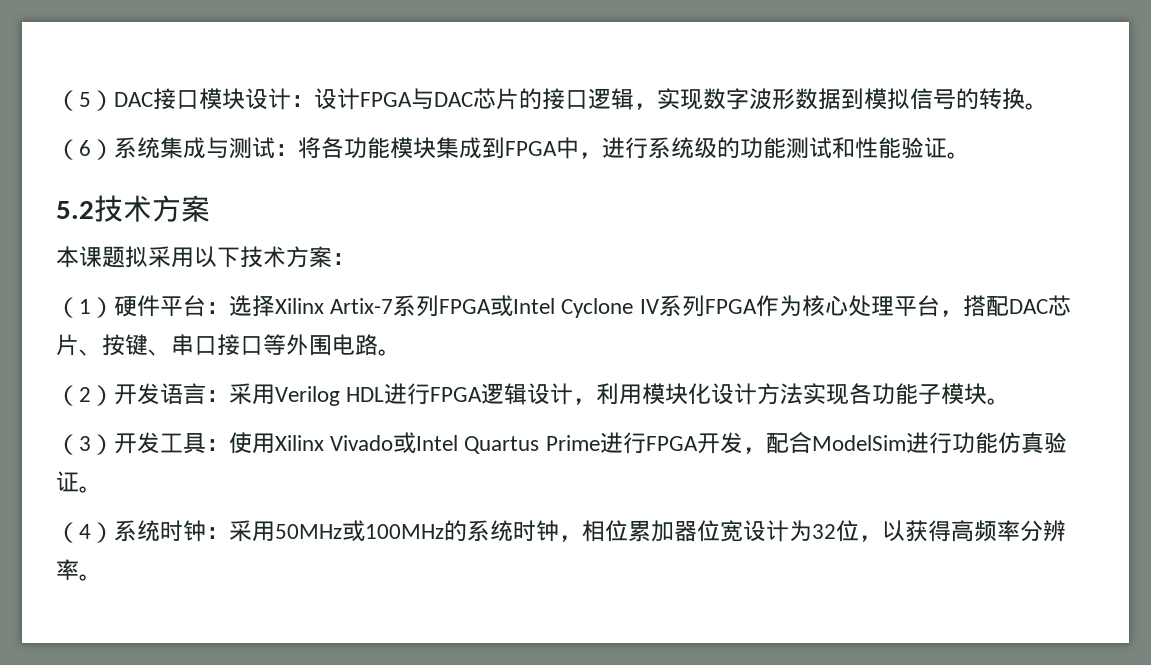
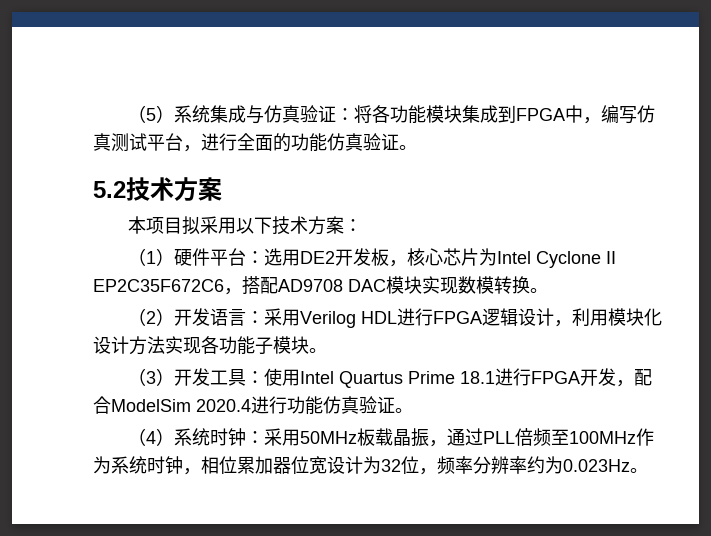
[114,88,1048,110] [56,139,114,160] DAC接口模块设计：设计FPGA与DAC芯片的接口逻辑，实现数字波形数据到模拟信号的转换。 // （6） -> (174, 114) none
[229,137,275,159] 测试 -> [263,105,336,123] 仿真验证
[602,137,901,159] 进行系统级的功能测试和性能 -> [600,105,655,124] [93,133,363,152] 编写仿真测试平台，进行全面的功能仿真
[79,246,125,268] 课题 -> [145,217,182,234] 项目
[252,295,1071,318] [56,334,378,356] 择Xilinx Artix-7系列FPGA或Intel Cyclone IV系列FPGA作为核心处理平台，搭配DAC芯片、按键、串口接口等外围电路 -> [281,248,616,268] [93,276,530,295] 用DE2开发板，核心芯片为Intel Cyclone II EP2C35F672C6，搭配AD9708 DAC模块实现数模转换
[275,432,417,454] Xilinx Vivado或 -> (300, 377) none
(600, 443) none -> [459,371,495,384] 18.1
(906, 443) none -> [196,399,251,412] 2020.4
[342,520,467,542] 或100MHz的 -> [356,428,654,447] [93,456,111,474] 板载晶振，通过PLL倍频至100MHz作为
[882,520,974,542] 以获得高 -> (437, 471) none
(79, 570) none -> [527,456,630,474] 约为0.023Hz

